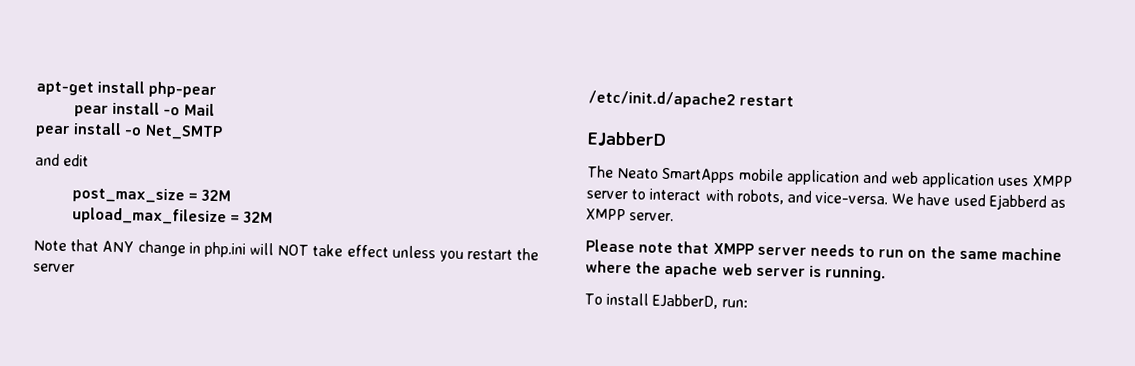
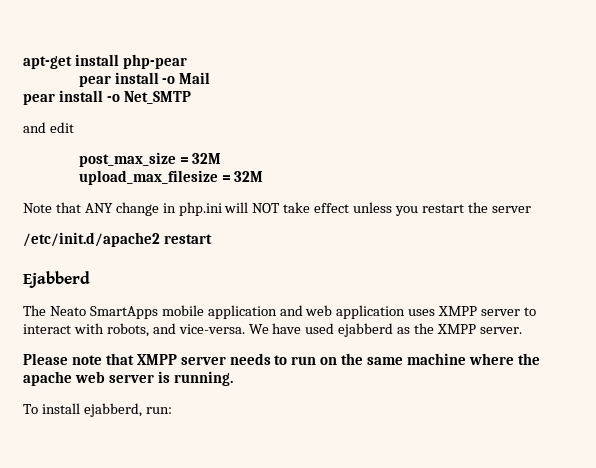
[587,131,667,147] EJabberD -> [23,271,90,288] Ejabberd
[988,194,1067,211] Ejabberd as -> [338,323,435,337] ejabberd as the
[652,293,719,310] EJabberD, -> [83,403,142,417] ejabberd,

